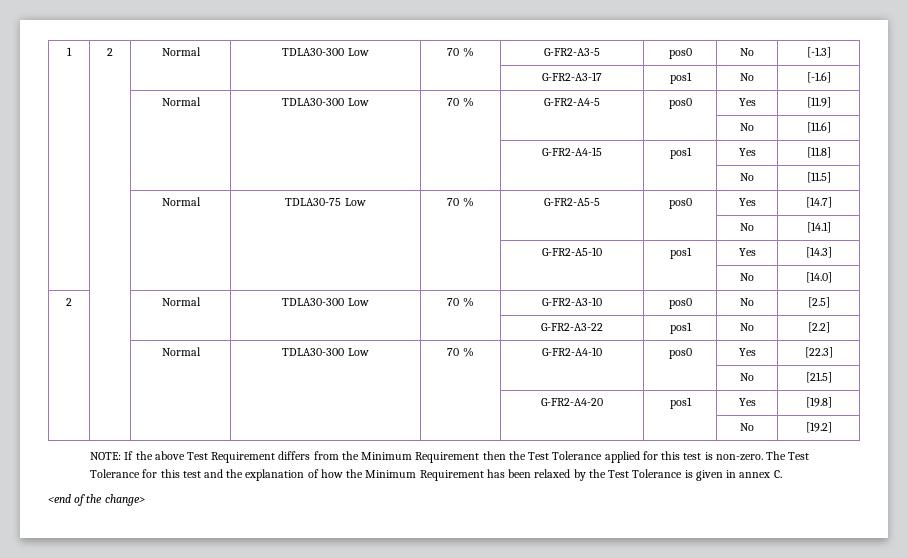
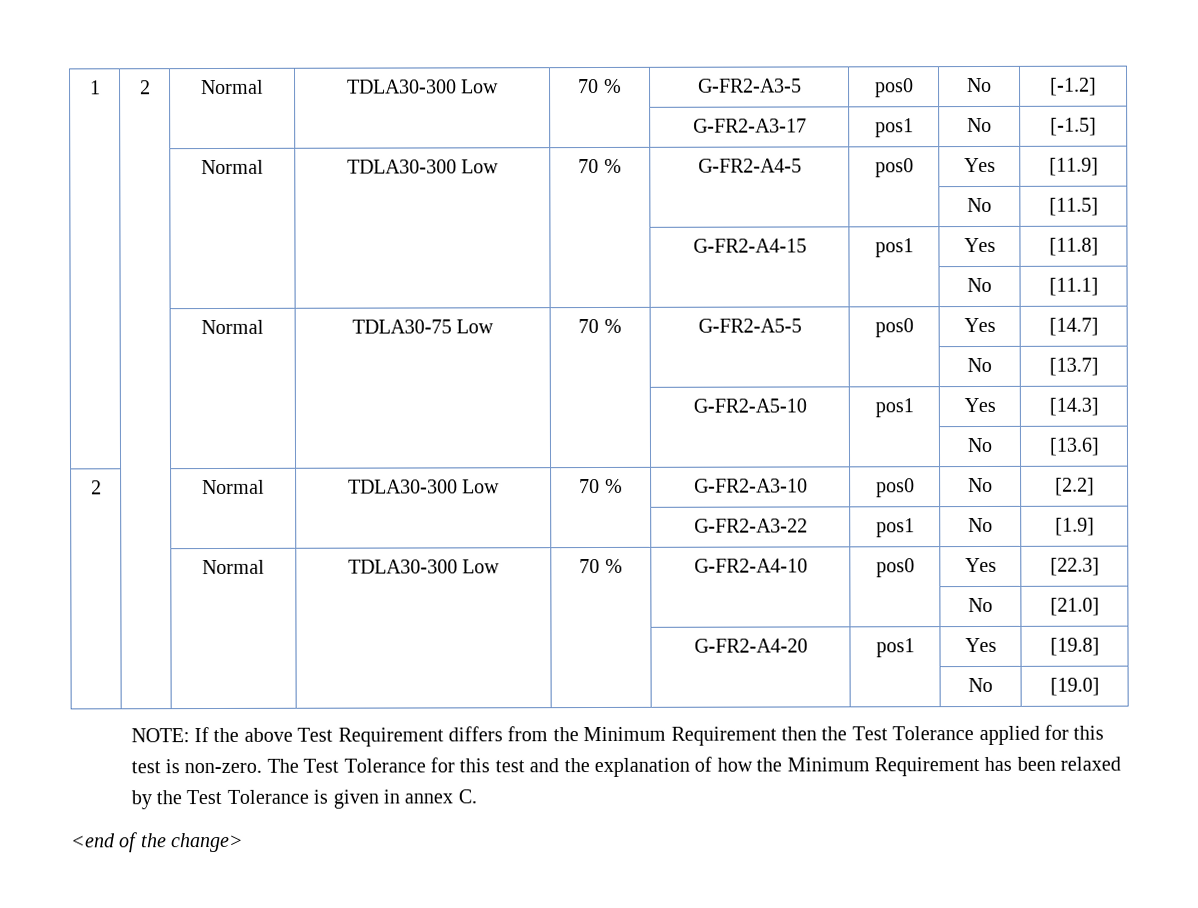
[806,47,831,58] [-1.3] -> [1050,77,1097,96] [-1.2]
[806,72,831,83] [-1.6] -> [1050,117,1097,136] [-1.5]
[806,122,831,133] [11.6] -> [1048,197,1099,216] [11.5]
[806,172,831,183] [11.5] -> [1048,277,1099,296] [11.1]
[806,222,831,233] [14.1] -> [1048,357,1099,376] [13.7]
[805,272,832,283] [14.0] -> [1048,437,1100,456] [13.6]
[807,297,830,308] [2.5] -> [1054,477,1095,496] [2.2]
[807,322,830,333] [2.2] -> [1054,517,1095,536] [1.9]
[805,372,832,383] [21.5] -> [1049,597,1100,616] [21.0]
[805,422,832,433] [19.2] -> [1049,677,1100,696] [19.0]

